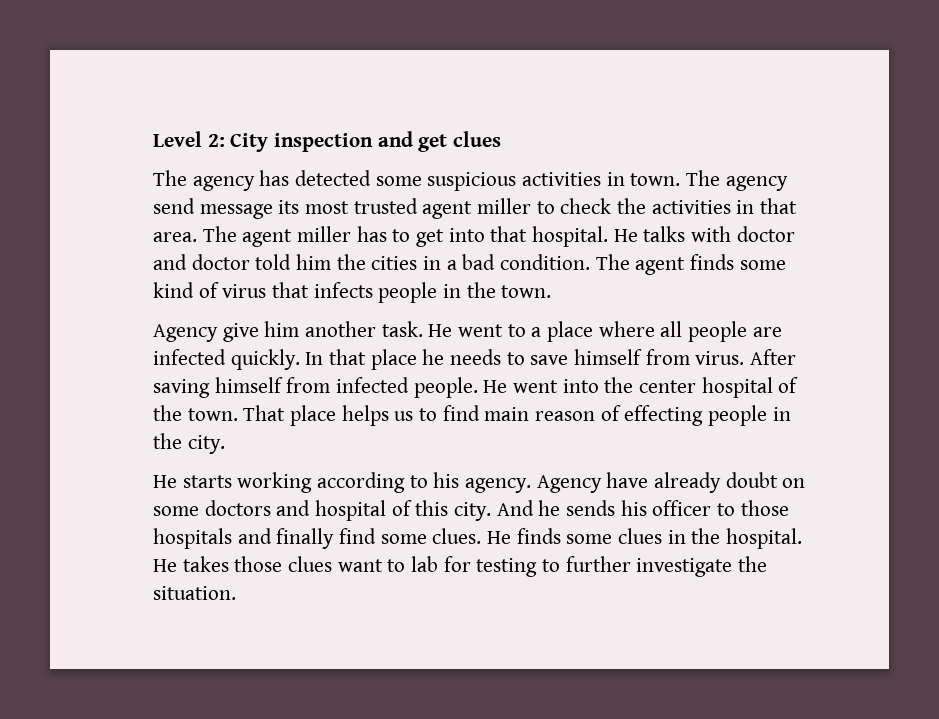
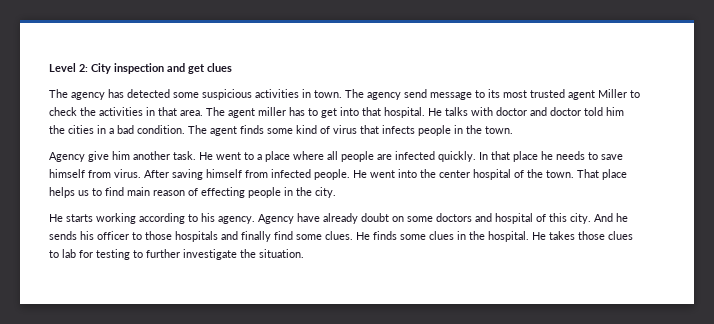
(273, 211) none -> [475,90,485,98] to
[477,198,532,214] miller -> [598,89,627,98] Miller
[337,559,383,572] want -> (633, 235) none

